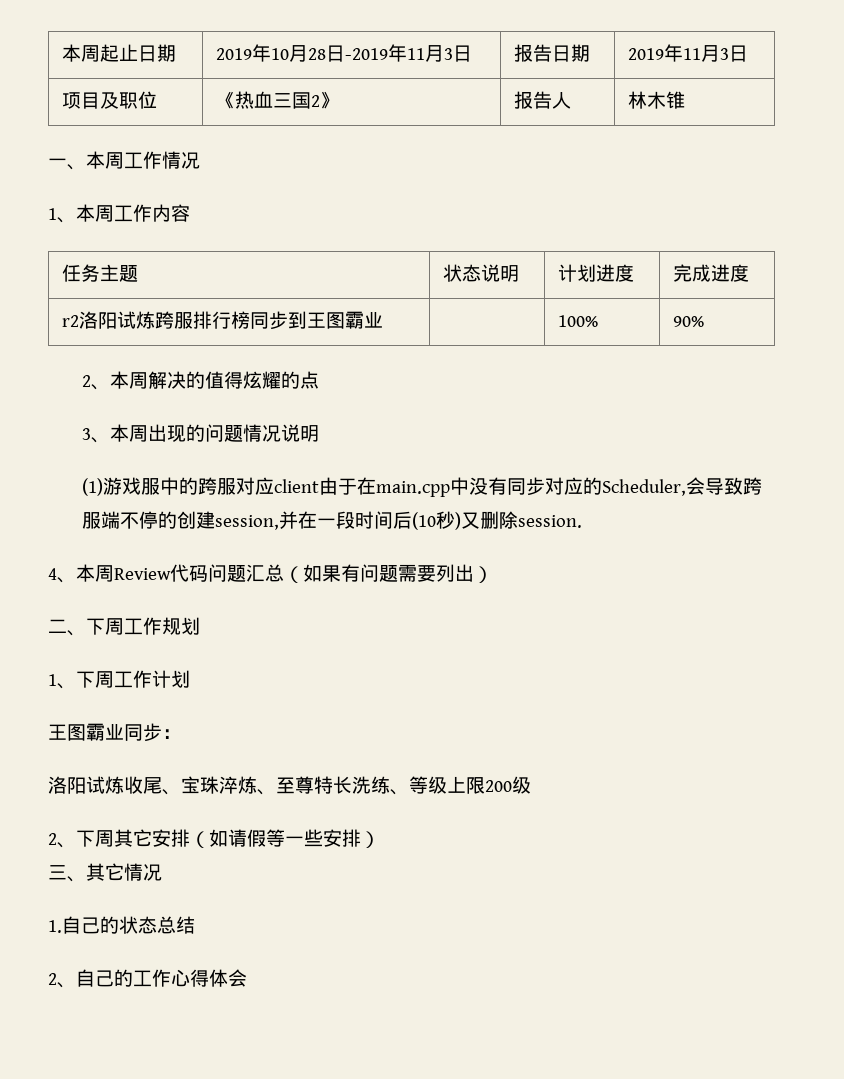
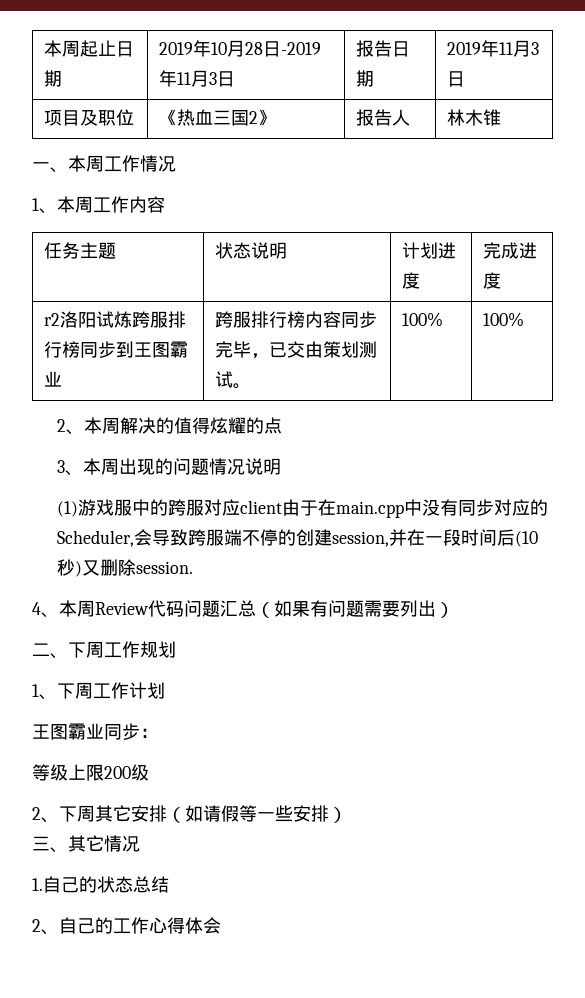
(384, 320) none -> [215,311,378,328] [215,341,378,359] [215,371,252,389] 跨服排行榜内容同步完毕，已交由策划测试。
[673,316,705,327] 90% -> [483,312,525,327] 100%
[48,776,409,795] 洛阳试炼收尾、宝珠淬炼、至尊特长洗练、 -> (158, 733) none

